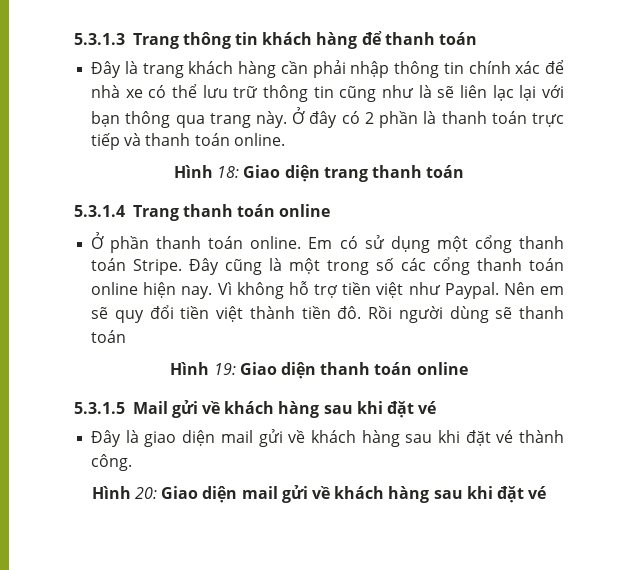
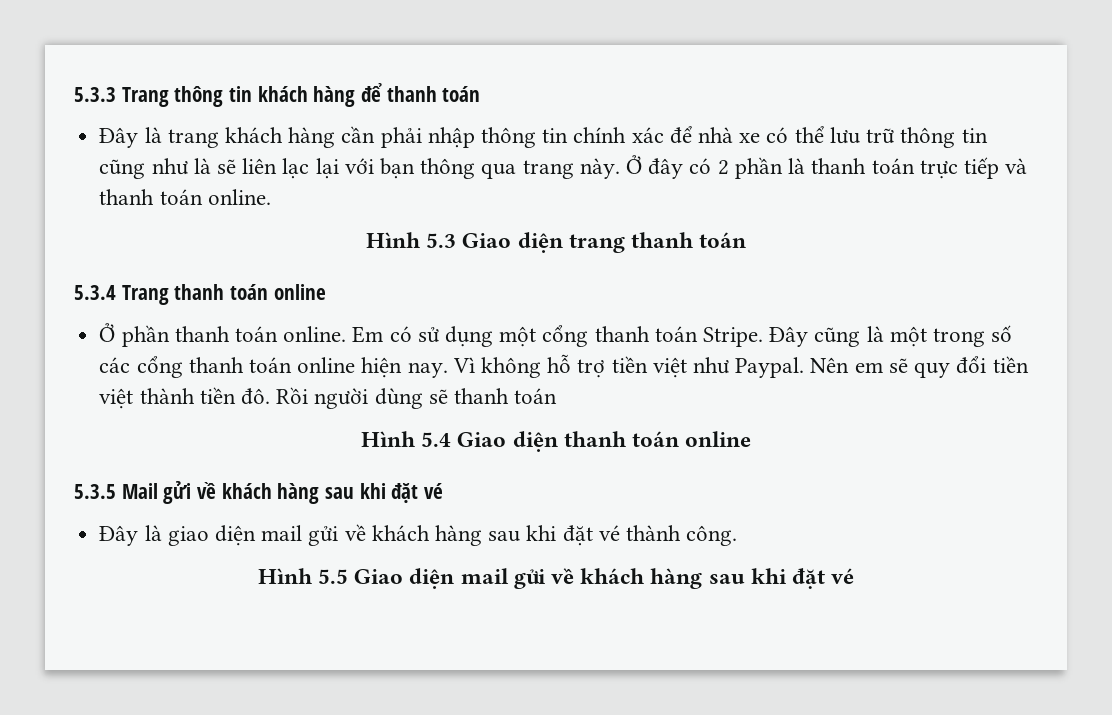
[74,33,125,45] 5.3.1.3 -> [74,87,116,102] 5.3.3
[217,166,240,178] 18: -> [426,233,457,248] 5.3
[74,205,125,217] 5.3.1.4 -> [74,285,116,300] 5.3.4
[213,363,236,375] 19: -> [421,432,452,447] 5.4
[74,402,125,414] 5.3.1.5 -> [74,484,116,499] 5.3.5
[135,487,158,499] 20: -> [317,569,348,584] 5.5

